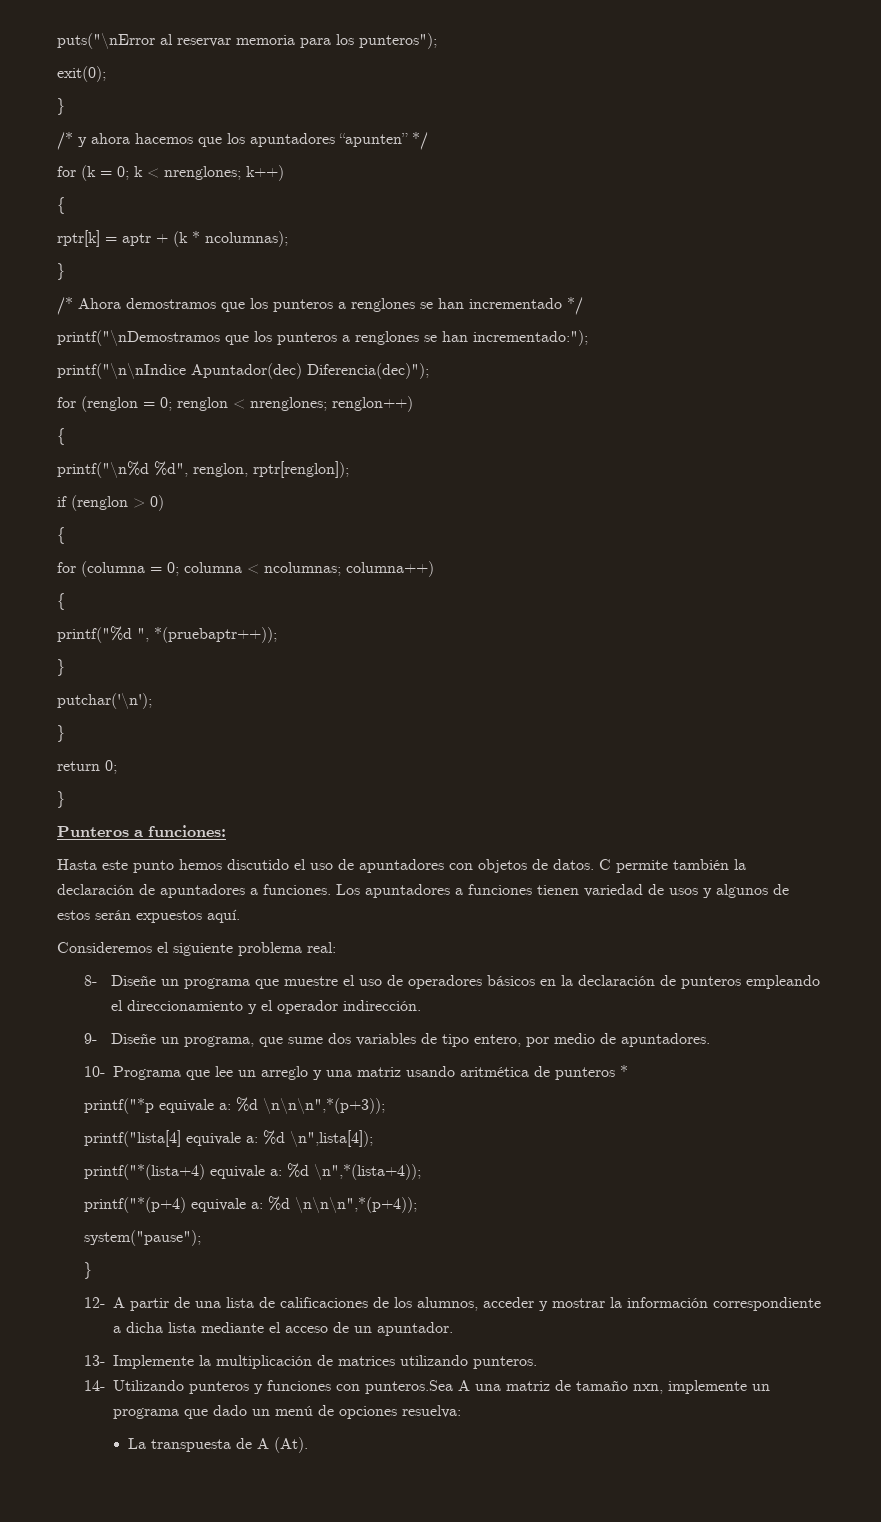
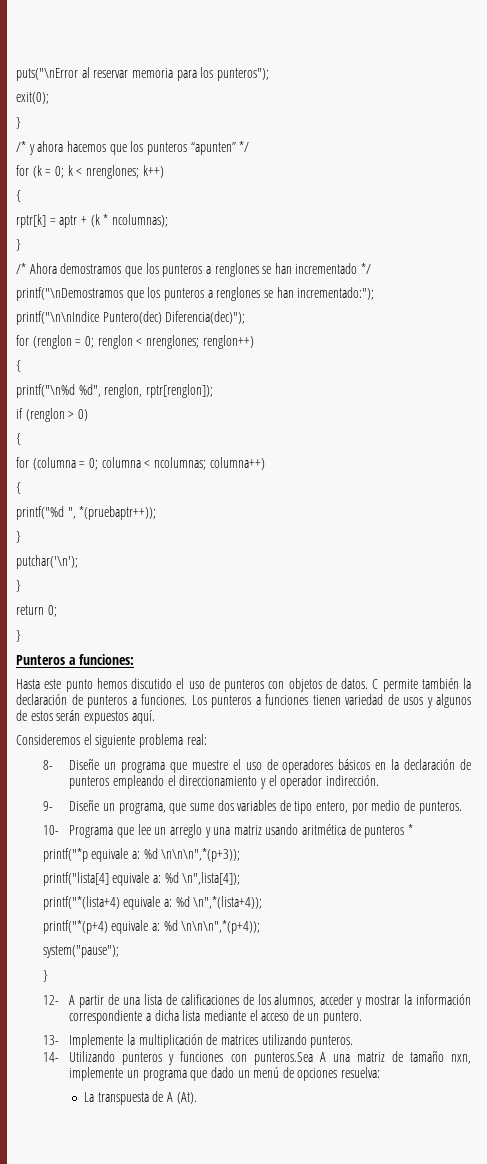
[250,133,335,147] apuntadores -> [146,142,187,155] punteros
[191,363,302,379] Apuntador(dec) -> [102,311,162,324] Puntero(dec)
[359,859,444,873] apuntadores -> [224,679,264,692] punteros
[160,884,245,898] apuntadores -> [87,695,127,708] punteros
[365,884,450,898] apuntadores -> [211,695,251,708] punteros
[620,1033,710,1047] apuntadores. -> [418,801,462,814] punteros.
[376,1322,453,1336] apuntador. -> [323,1011,363,1024] puntero.

